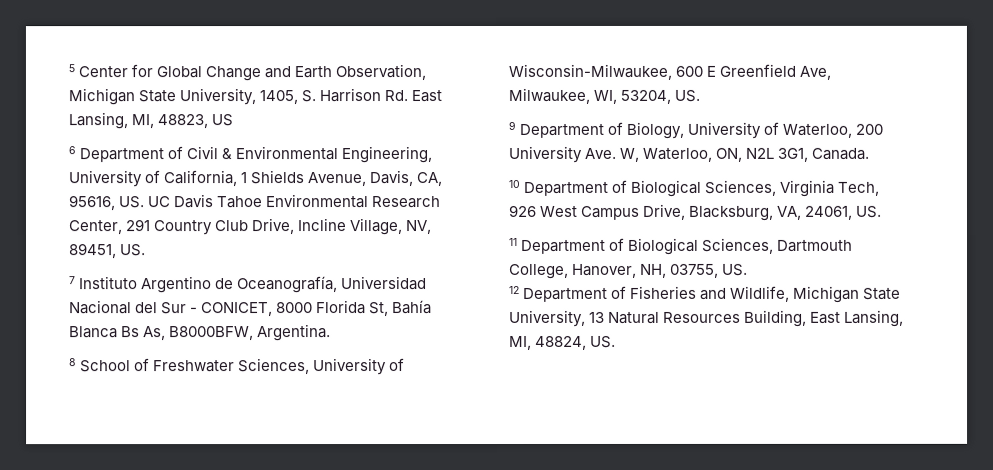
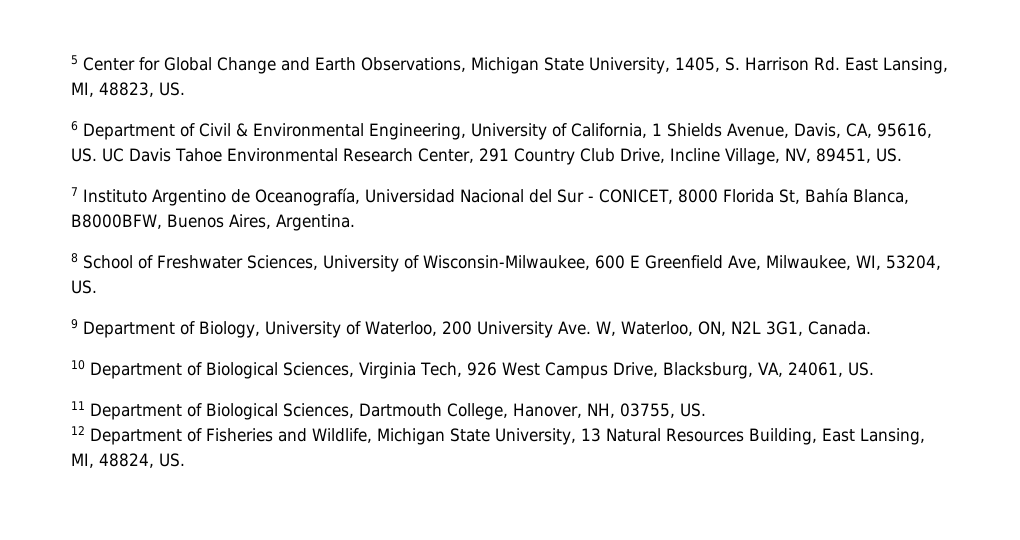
[335,64,427,81] Observation, -> [361,57,466,72] Observations,
[211,114,234,127] US -> [159,82,185,96] US.
[69,326,255,341] Blanca Bs As, B8000BFW, -> [853,189,909,204] [71,214,271,229] Blanca, B8000BFW, Buenos Aires,

